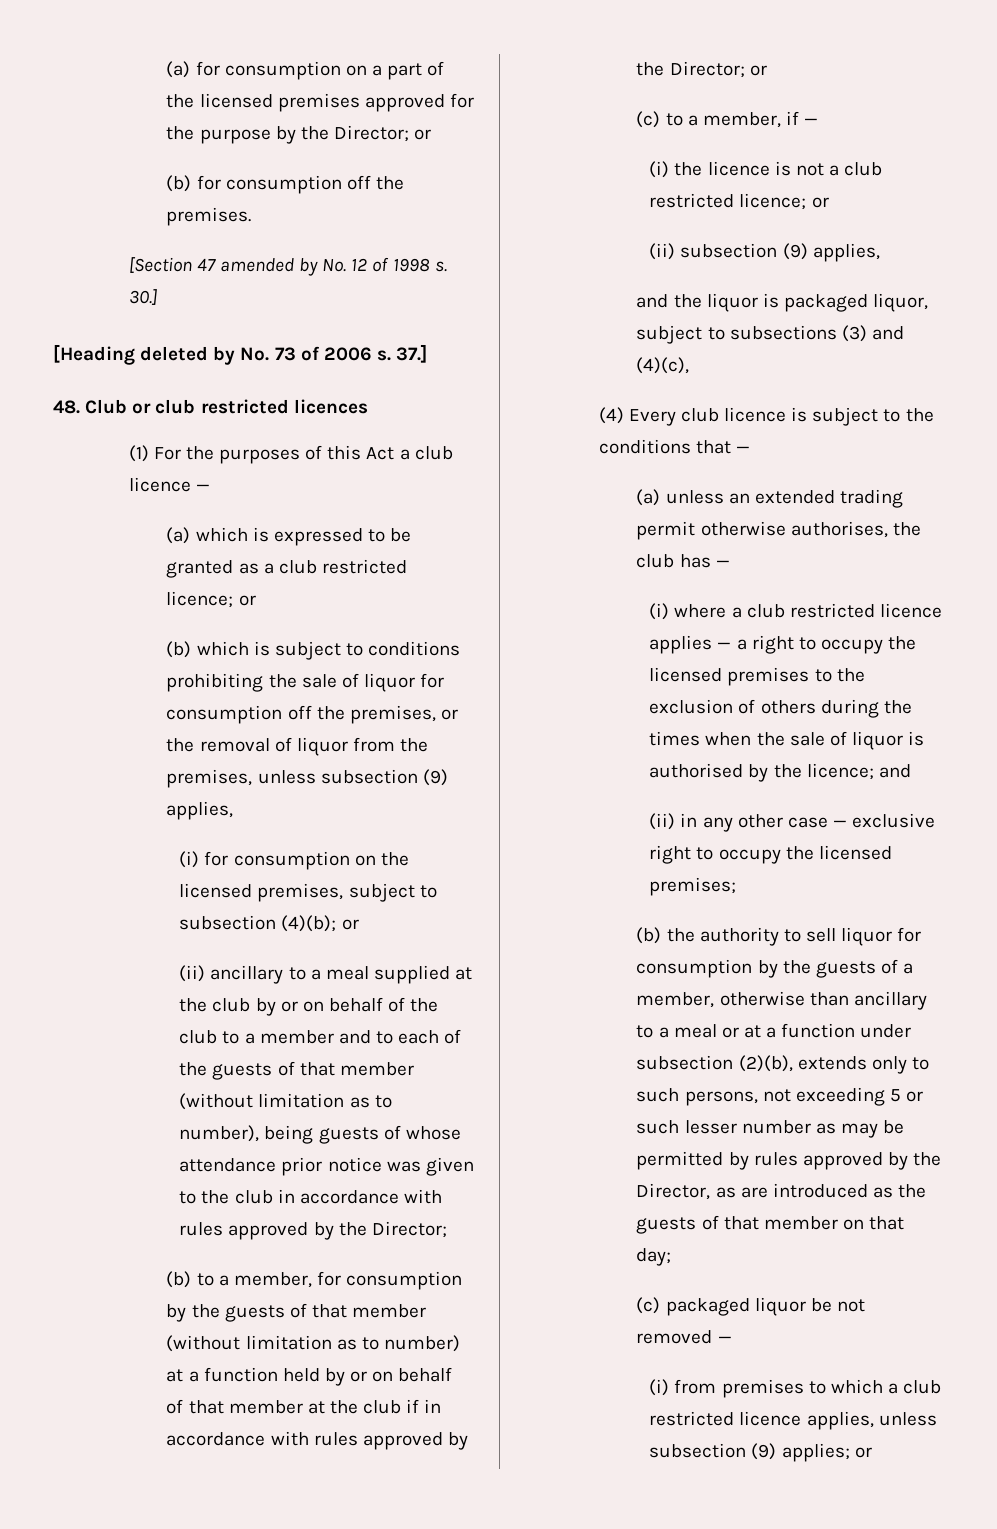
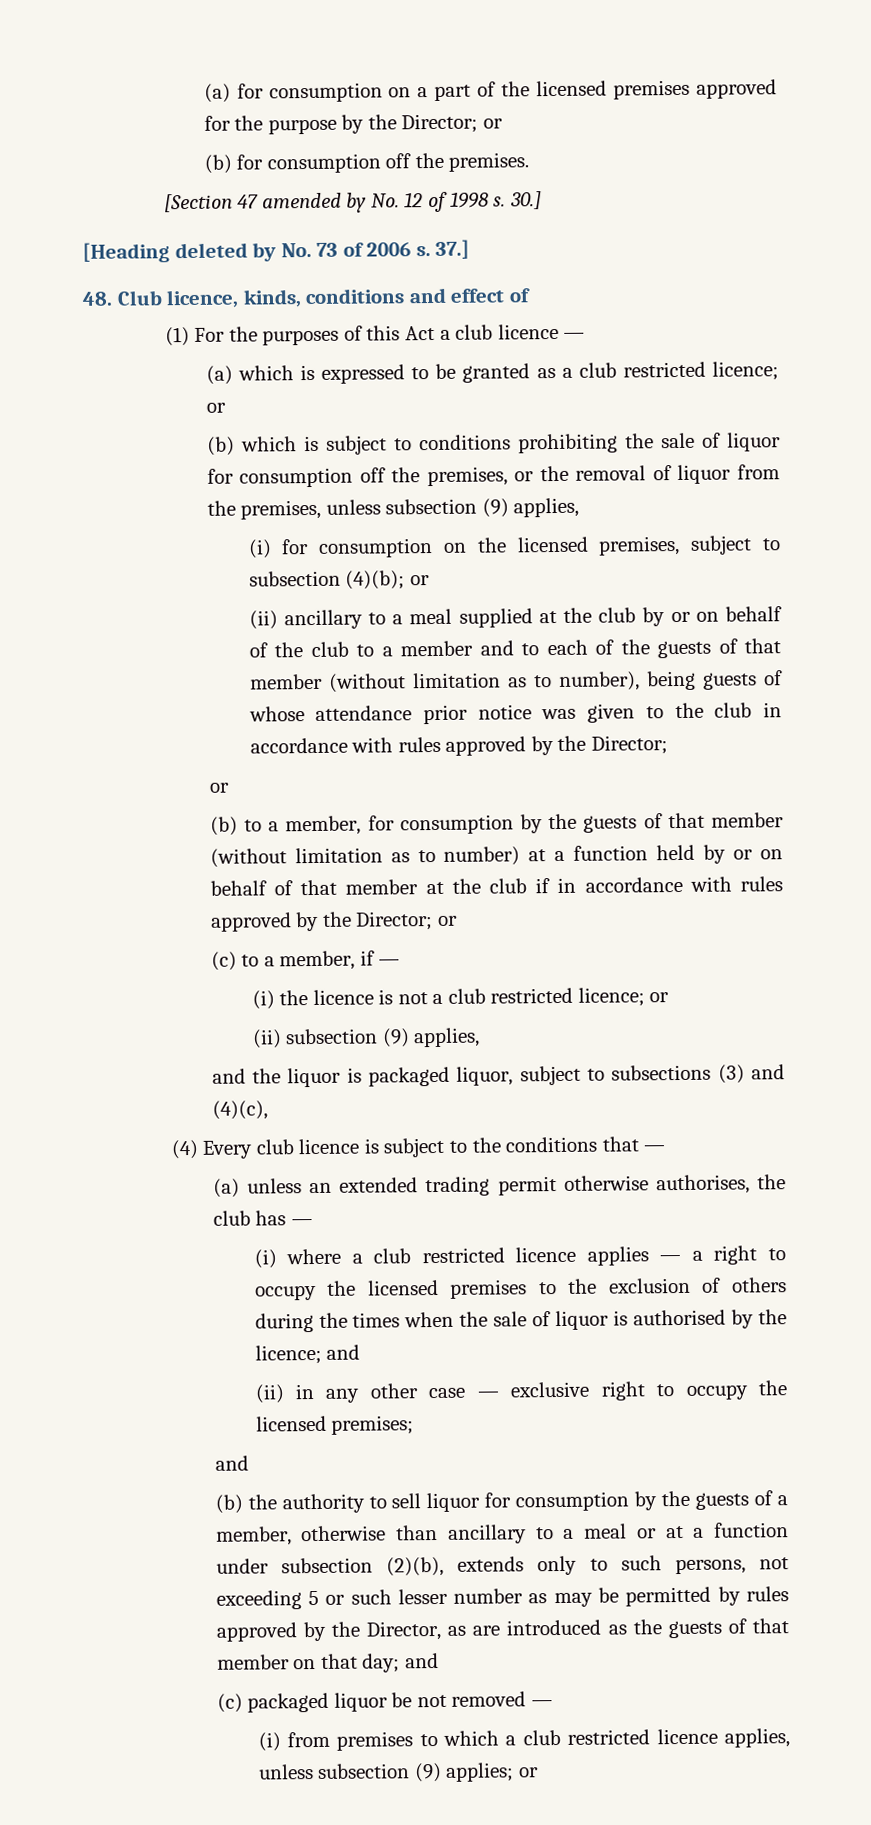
[132,399,368,414] or club restricted licences -> [166,287,530,309] licence, kinds, conditions and effect of
(447, 1229) none -> [208,782,230,793] // or
(737, 886) none -> [214,1455,249,1471] // and
(672, 1257) none -> [404,1653,439,1669] and

